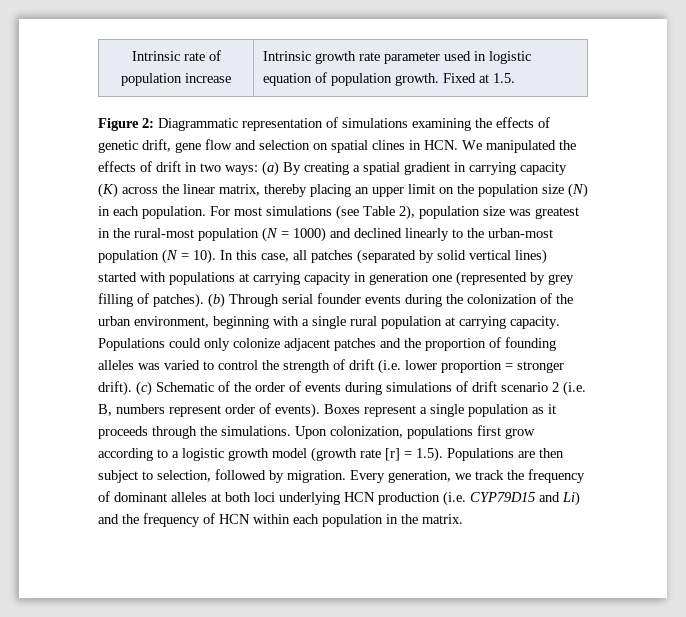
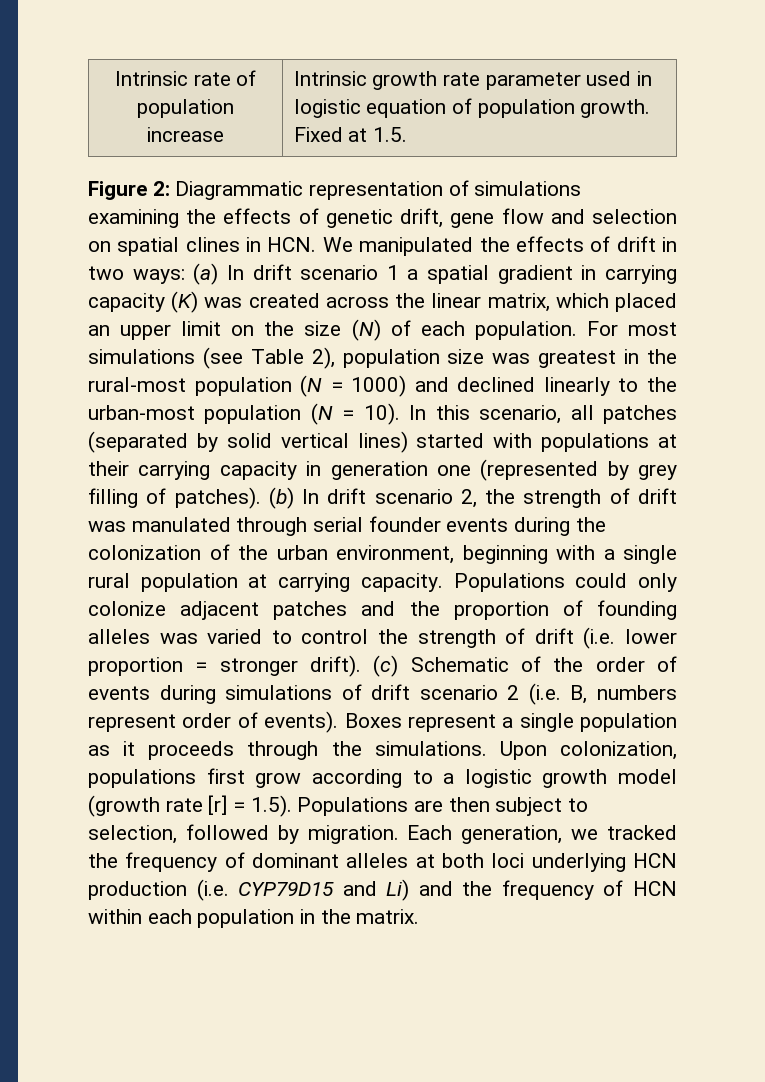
[283,162,349,175] By creating -> [226,264,399,280] In drift scenario 1
(118, 190) none -> [204,293,320,308] was created
[264,184,351,197] thereby placing -> [555,293,677,312] which placed
[478,184,539,197] population -> (295, 328) none
[98,206,110,216] in -> [390,320,411,336] of
[261,253,289,262] case, -> [479,405,562,424] scenario,
(249, 277) none -> [88,461,129,476] their
[229,294,279,307] Through -> [302,488,677,508] [88,517,308,536] In drift scenario 2, the strength of drift was manulated through
[350,470,385,483] Every -> [407,825,453,840] Each
[475,470,504,480] track -> [606,825,677,840] tracked

